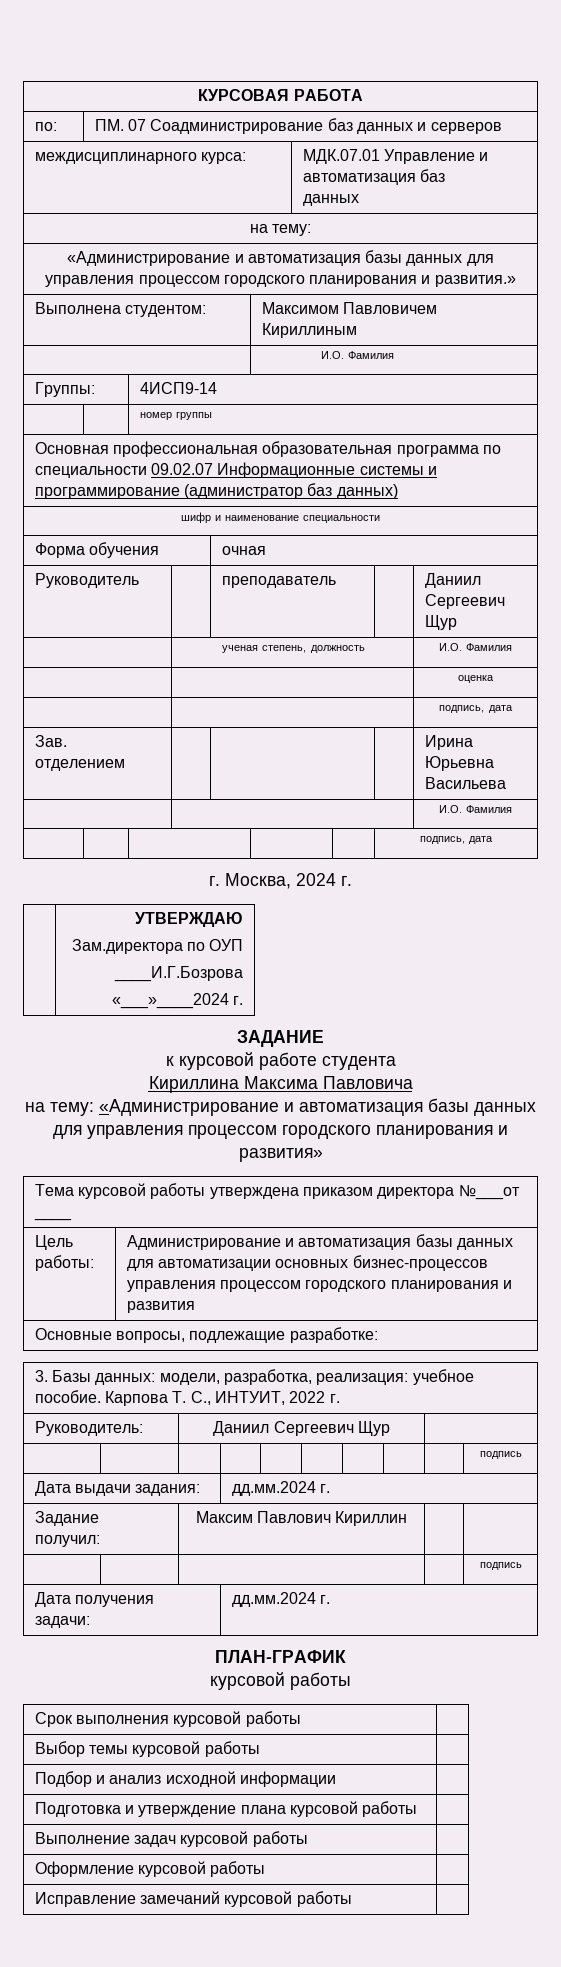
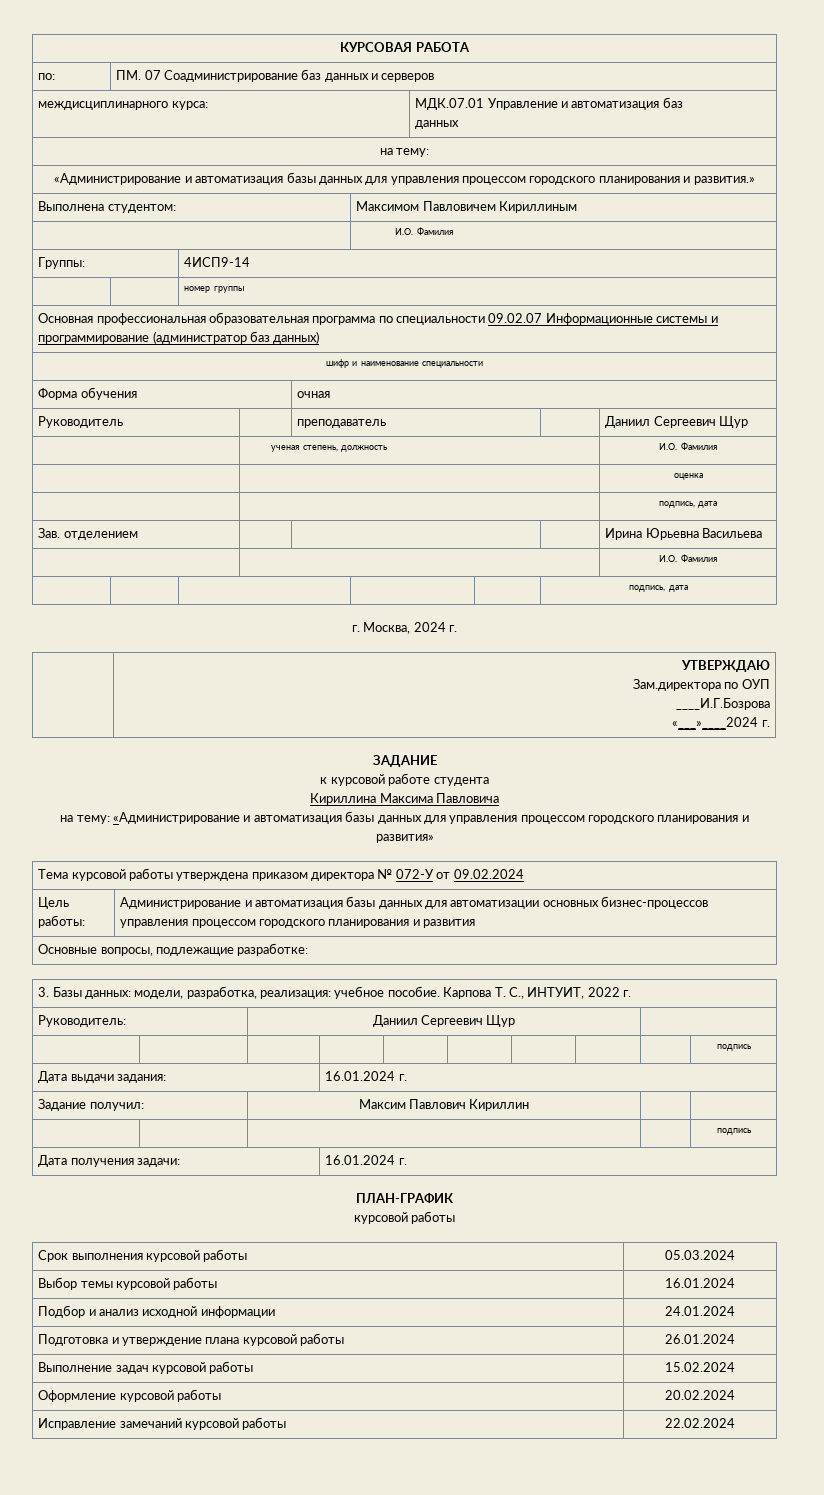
[458,1185,520,1200] [33,1217,72,1221] №___от ____ -> [377,869,524,879] № 072-У от 09.02.2024
[231,1481,316,1496] дд.мм.2024 -> [325,1071,396,1081] 16.01.2024
[231,1592,316,1607] дд.мм.2024 -> [325,1155,396,1165] 16.01.2024
(301, 1719) none -> [665,1250,735,1260] 05.03.2024
(260, 1749) none -> [665,1278,735,1288] 16.01.2024
(337, 1779) none -> [665,1306,735,1316] 24.01.2024
(418, 1809) none -> [665,1334,735,1344] 26.01.2024
(308, 1839) none -> [665,1362,735,1372] 15.02.2024
(266, 1869) none -> [665,1390,735,1400] 20.02.2024
(352, 1899) none -> [665,1418,735,1428] 22.02.2024

